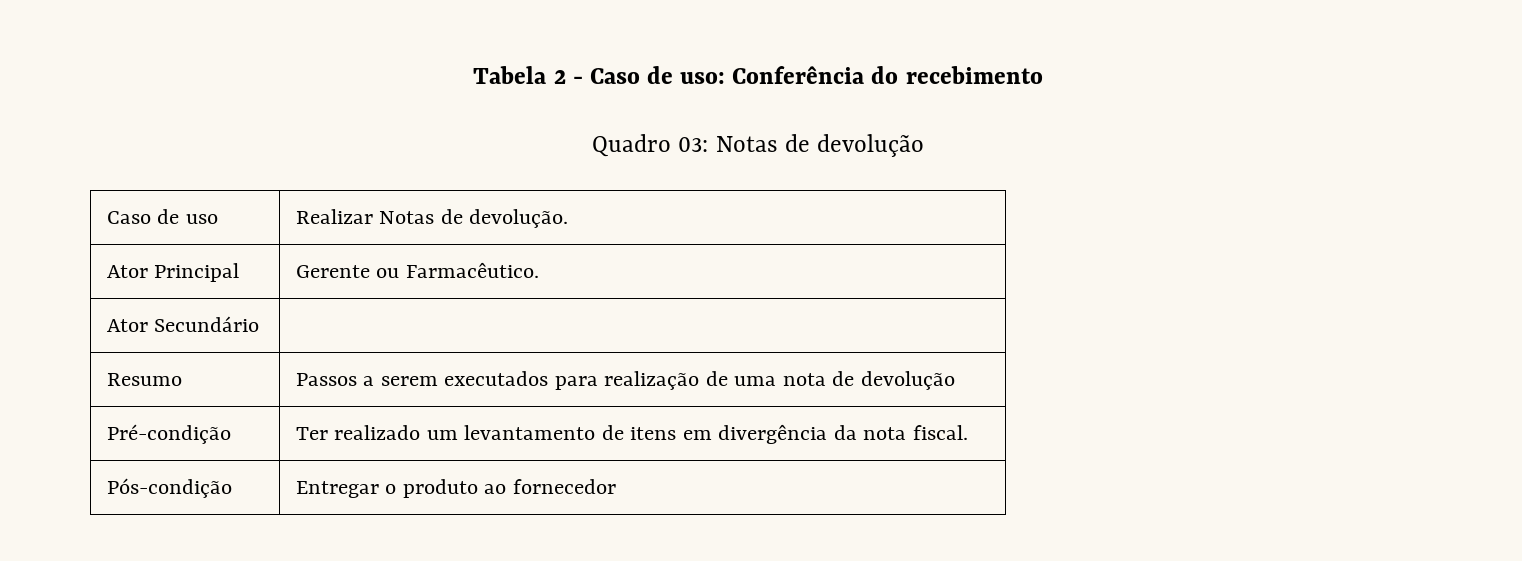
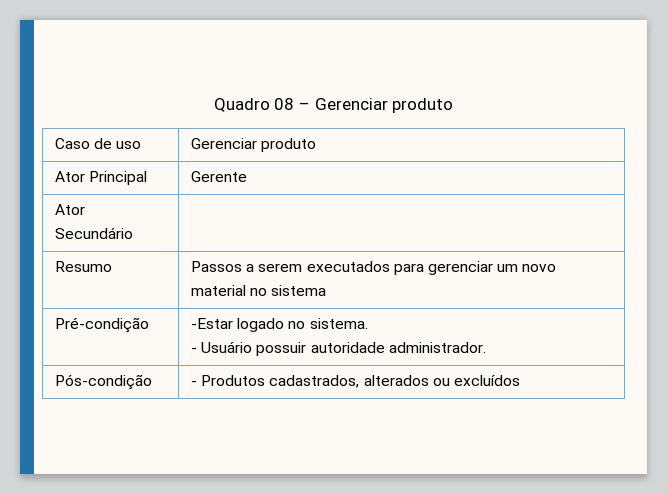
[473,66,1043,84] [592,134,924,157] Tabela 2 - Caso de uso: Conferência do recebimento // Quadro 03: Notas de devolução -> [213,98,454,113] Quadro 08 – Gerenciar produto
[295,209,569,228] Realizar Notas de devolução. -> [191,138,317,152] Gerenciar produto
[376,262,539,278] ou Farmacêutico. -> (248, 176) none
[604,371,955,390] [106,424,231,444] [295,424,968,444] [106,478,232,498] [295,479,616,498] realização de uma nota de devolução // Pré-condição | Ter realizado um levantamento de itens em divergência da nota fiscal. // Pós-condição | Entregar o produto ao fornecedor -> [428,261,557,275] [191,285,327,296] [55,317,150,333] [191,318,368,332] [191,341,486,356] [55,374,153,390] [191,375,521,388] gerenciar um novo material no sistema // Pré-condição | -Estar logado no sistema. // - Usuário possuir autoridade administrador. // Pós-condição | - Produtos cadastrados, alterados ou excluídos

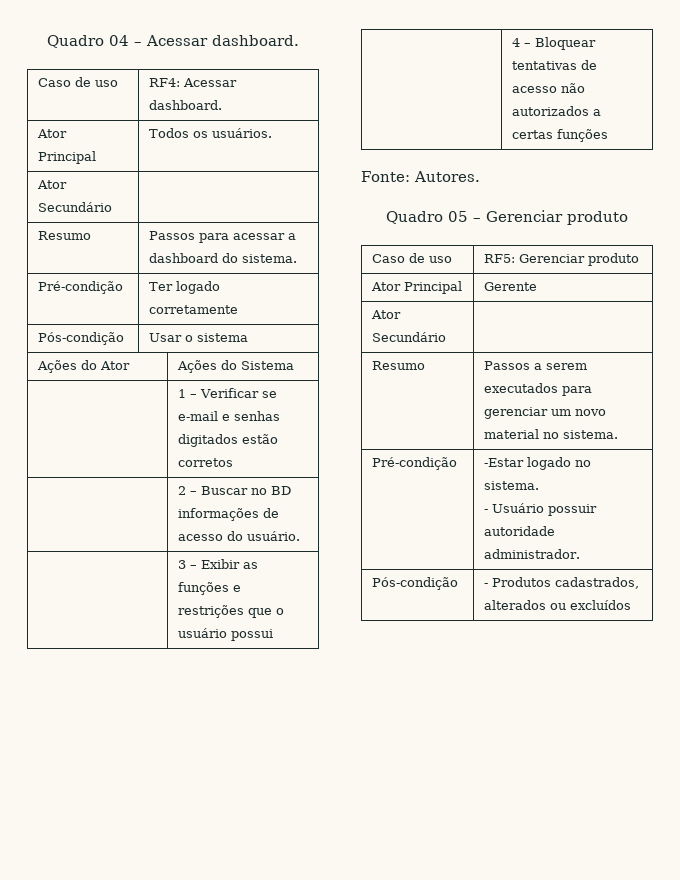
[213,98,295,112] Quadro 08 -> [47,35,299,48] [38,77,119,87] [149,78,238,87] [149,100,223,110] [37,129,68,138] [38,151,97,164] [149,128,273,138] [37,180,68,189] [38,202,113,212] [38,231,92,240] [149,231,297,243] [149,253,298,263] [38,281,124,294] [149,281,221,294] [149,305,239,314] [38,332,125,345] [149,333,249,342] [37,360,131,373] [177,360,295,373] [178,388,278,398] [178,411,281,421] [178,434,279,447] [178,458,234,467] [178,486,292,495] [178,508,280,521] [178,531,301,541] [178,559,259,569] [178,582,242,595] [178,605,285,618] [178,628,274,641] [512,37,597,50] [512,60,598,70] [512,83,586,93] [512,106,602,116] [512,129,609,142] [361,171,480,182] [386,211,468,224] Quadro 04 – Acessar dashboard. // Caso de uso | RF4: Acessar dashboard. // Ator Principal | Todos os usuários. // Ator Secundário | // Resumo | Passos para acessar a dashboard do sistema. // Pré-condição | Ter logado corretamente // Pós-condição | Usar o sistema // Ações do Ator | Ações do Sistema // | 1 – Verificar se e-mail e senhas digitados estão corretos // | 2 – Buscar no BD informações de acesso do usuário. // | 3 – Exibir as funções e restrições que o usuário possui // | 4 – Bloquear tentativas de acesso não autorizados a certas funções // Fonte: Autores. // Quadro 05
(142, 145) none -> [484,254,516,263] RF5:
[271,285,327,296] sistema -> [563,430,619,439] sistema.

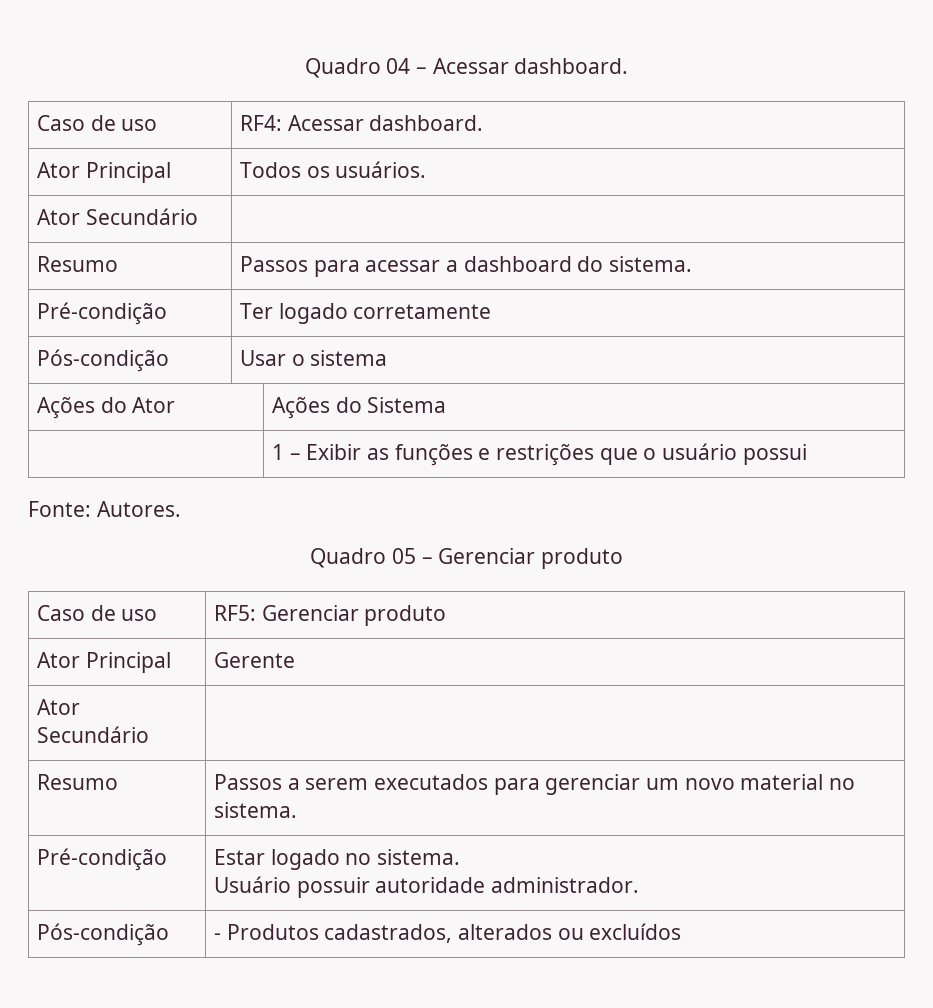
[200,388,278,398] [178,411,281,421] [178,434,279,447] [178,458,234,467] [178,486,292,495] [178,508,280,521] [178,531,301,541] [178,560,198,569] Verificar se e-mail e senhas digitados estão corretos // | 2 – Buscar no BD informações de acesso do usuário. // | 3 – -> (301, 456) none
[512,37,597,50] [512,60,598,70] [512,83,586,93] [512,106,602,116] [512,129,609,142] // | 4 – Bloquear tentativas de acesso não autorizados a certas funções -> (807, 454) none
[484,458,525,467] -Estar -> [213,849,265,865] Estar
[484,509,489,513] - -> (460, 857) none

